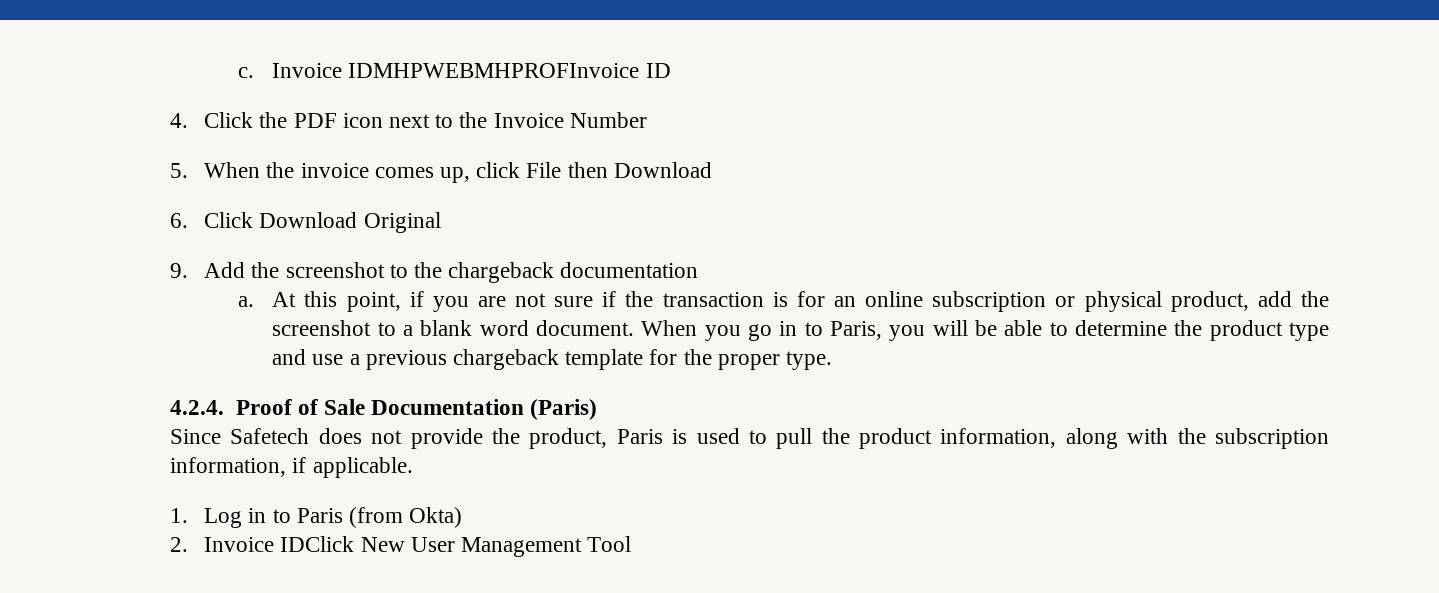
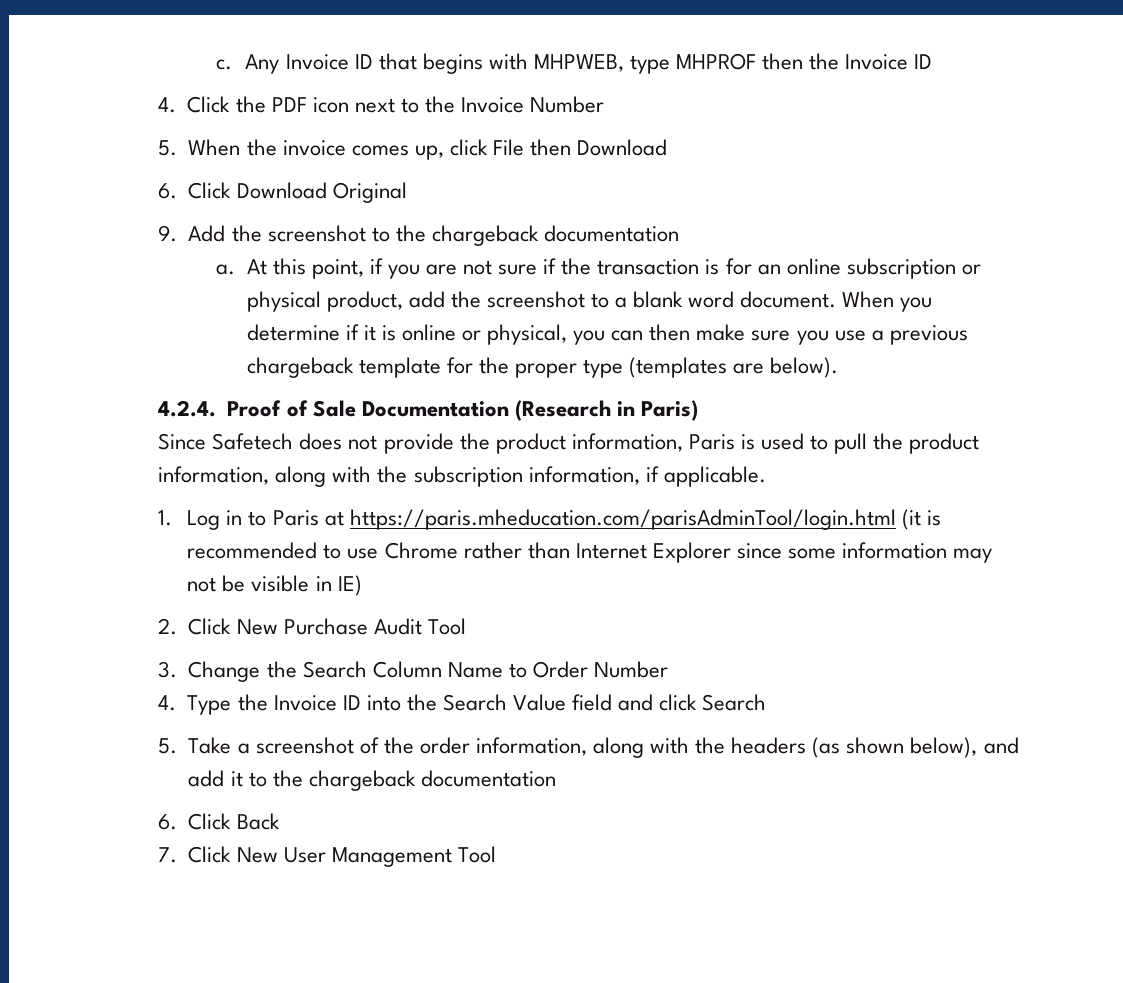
[272,63,640,78] Invoice IDMHPWEBMHPROFInvoice -> [245,53,909,74] Any Invoice ID that begins with MHPWEB, type MHPROF then the Invoice
[747,320,1329,341] [272,349,307,365] go in to Paris, you will be able to determine the product type and -> [246,324,829,345] determine if it is online or physical, you can then make sure you
[786,351,833,370] type. -> [583,357,839,378] type (templates are below).
[530,399,598,420] (Paris) -> [514,400,698,421] (Research in Paris)
[529,428,608,449] product, -> [495,433,683,454] product information,
[348,507,463,528] [170,536,355,552] (from Okta) // 2. Invoice IDClick -> [324,509,941,530] [187,542,993,563] [187,575,362,596] [158,618,466,635] [158,661,668,682] [158,694,767,715] [158,737,1019,758] [188,770,556,791] [158,813,280,830] [158,846,232,863] at https://paris.mheducation.com/parisAdminTool/login.html (it is recommended to use Chrome rather than Internet Explorer since some information may not be visible in IE) // 2. Click New Purchase Audit Tool // 3. Change the Search Column Name to Order Number // 4. Type the Invoice ID into the Search Value field and click Search // 5. Take a screenshot of the order information, along with the headers (as shown below), and add it to the chargeback documentation // 6. Click Back // 7. Click

